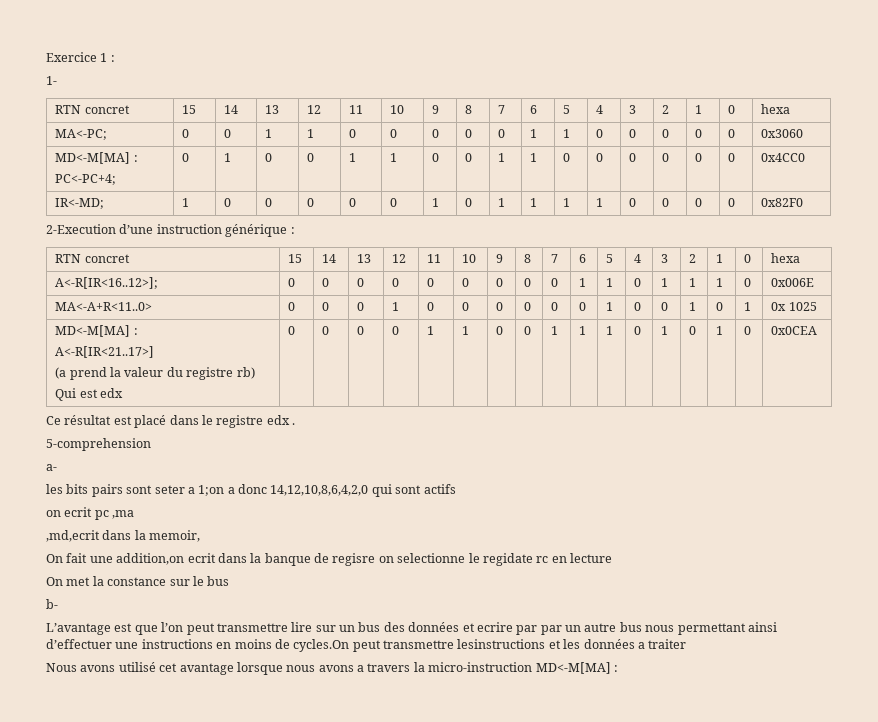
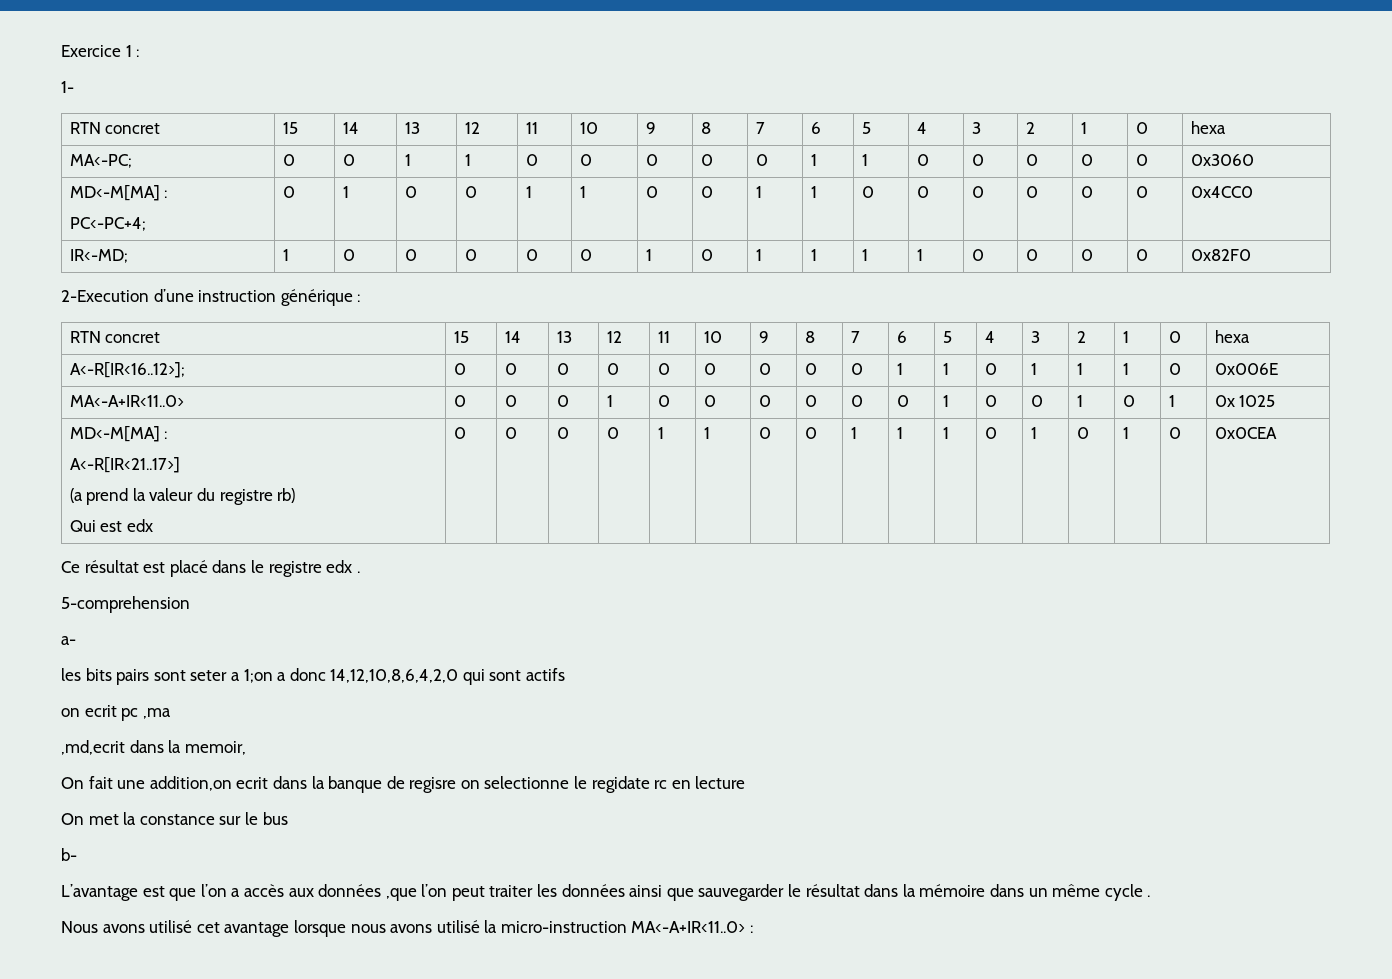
[55,302,153,311] MA<-A+R<11..0> -> [69,395,184,407] MA<-A+IR<11..0>
[186,622,777,635] [46,639,687,652] peut transmettre lire sur un bus des données et ecrire par par un autre bus nous permettant ainsi d’effectuer une instructions en moins de cycles.On peut transmettre lesinstructions et les données a traiter -> [231,884,1151,901] a accès aux données ,que l’on peut traiter les données ainsi que sauvegarder le résultat dans la mémoire dans un même cycle .
[357,663,411,672] a travers -> [436,920,480,933] utilisé
[535,662,611,674] MD<-M[MA] -> [631,921,746,933] MA<-A+IR<11..0>

